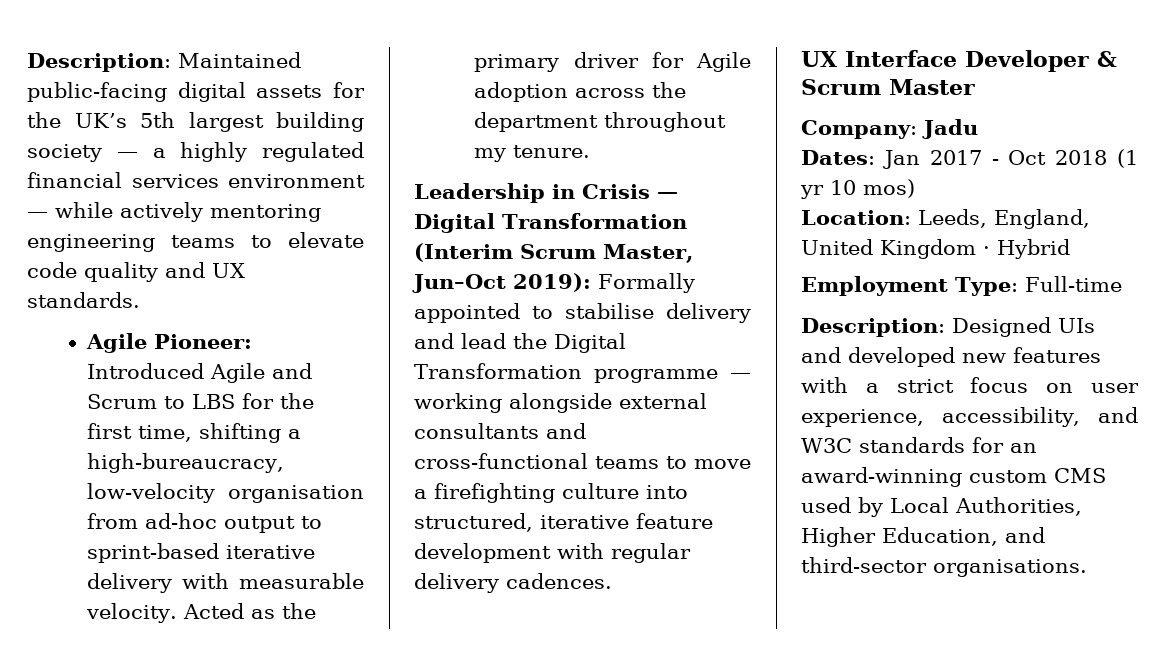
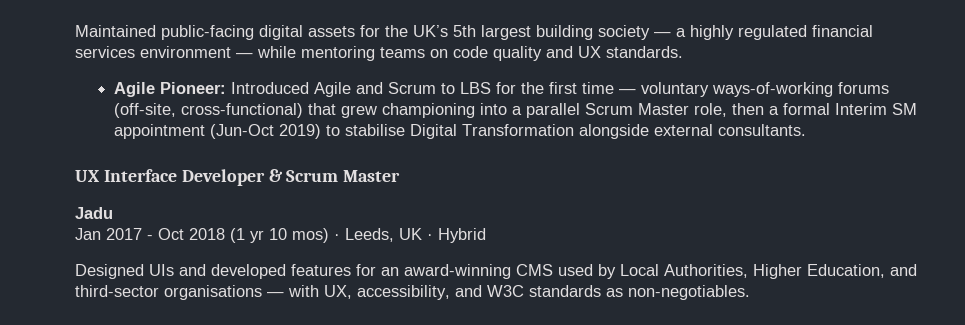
[27,53,171,72] Description: -> (75, 31) none
[120,202,321,222] [27,232,364,252] actively mentoring engineering teams to elevate -> [301,46,448,61] mentoring teams on
[138,423,302,443] [87,453,285,473] [87,483,364,503] [87,513,323,533] [87,543,316,563] [87,573,364,593] [86,603,317,623] [474,52,751,72] [474,82,687,102] [474,112,727,132] [474,145,591,162] [414,183,678,203] [414,213,687,233] [414,243,693,263] [412,273,695,293] [414,303,751,323] [414,333,626,353] [414,363,751,383] [414,393,707,413] [414,423,586,439] [414,453,751,469] [414,483,688,503] [414,513,713,532] [414,543,691,563] [414,573,612,593] time, shifting a high-bureaucracy, low-velocity organisation from ad-hoc output to sprint-based iterative delivery with measurable velocity. Acted as the primary driver for Agile adoption across the department throughout my tenure. // Leadership in Crisis — Digital Transformation (Interim Scrum Master, Jun–Oct 2019): Formally appointed to stabilise delivery and lead the Digital Transformation programme — working alongside external consultants and cross-functional teams to move a firefighting culture into structured, iterative feature development with regular delivery cadences. -> [581,82,889,97] [113,103,917,118] [113,124,806,139] time — voluntary ways-of-working forums (off-site, cross-functional) that grew championing into a parallel Scrum Master role, then a formal Interim SM appointment (Jun-Oct 2019) to stabilise Digital Transformation alongside external consultants.
[801,120,917,139] Company: -> (401, 176) none
[801,150,875,165] Dates: -> (113, 213) none
[801,209,1090,229] [801,239,1070,259] [801,276,1122,296] [801,317,1095,337] [801,347,1101,367] [801,377,1139,393] [801,407,1138,427] [801,437,965,453] // Location: Leeds, England, United Kingdom · Hybrid // Employment Type: Full-time // Description: Designed UIs and developed new features with a strict focus on user experience, accessibility, and W3C standards -> [334,228,486,243] [75,264,351,279] · Leeds, UK · Hybrid // Designed UIs and developed features
[969,470,1047,483] custom -> (511, 271) none
[933,559,1087,577] organisations. -> [164,285,750,300] organisations — with UX, accessibility, and W3C standards as non-negotiables.

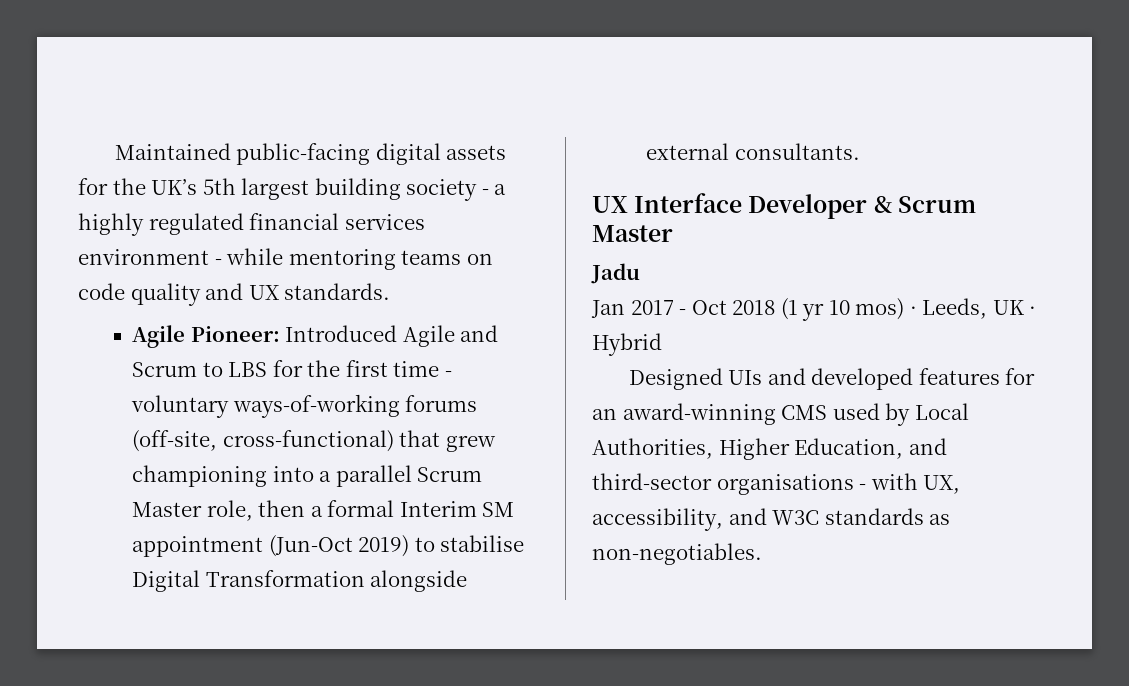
[654,32,671,37] — -> [481,189,489,195] -
[236,53,253,58] — -> [214,259,222,265] -
[618,89,636,94] — -> [444,371,452,377] -
[267,292,284,297] — -> [859,484,867,490] -

